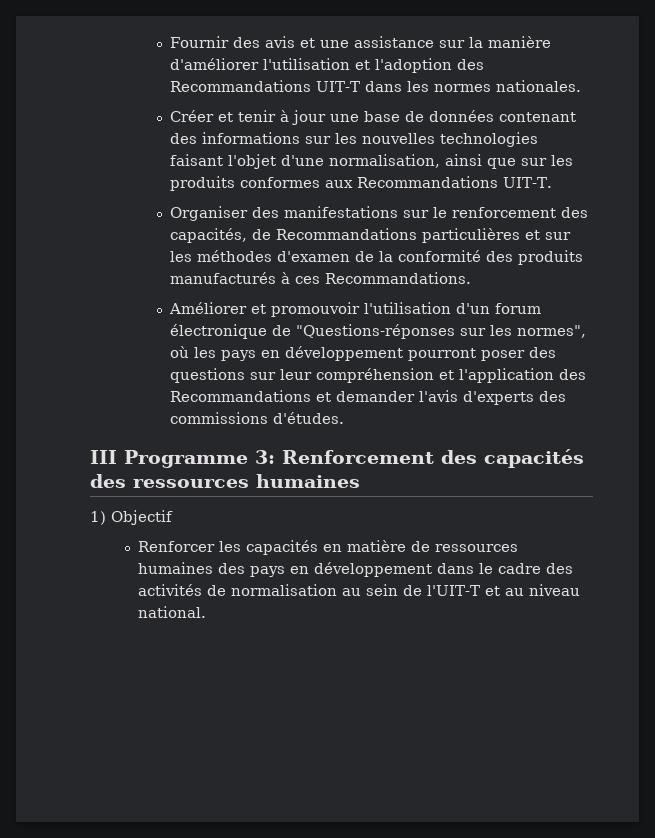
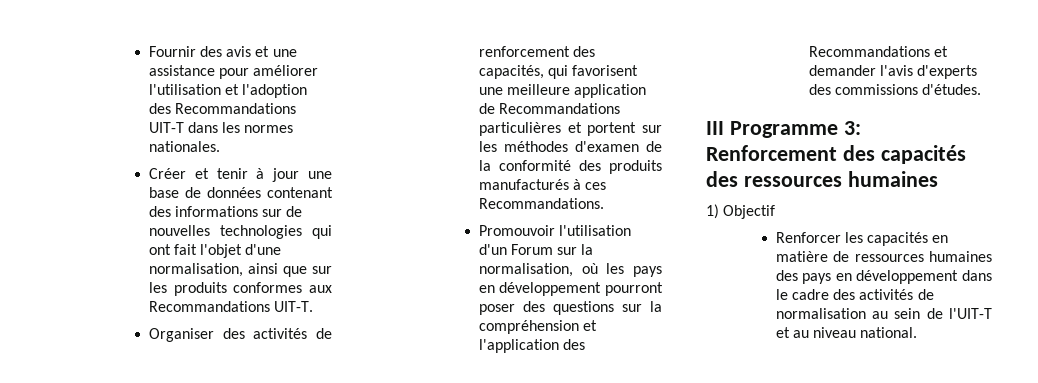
[438,36,551,48] [169,58,259,70] sur la manière d'améliorer -> [219,65,319,79] pour améliorer
[334,133,357,144] les -> [286,206,303,217] de
[169,154,223,166] faisant -> [312,225,332,239] [148,244,198,255] qui ont fait
[283,206,588,218] [169,228,247,243] manifestations sur le renforcement des capacités, -> [253,328,332,339] [478,46,596,57] [478,65,639,79] [478,84,647,98] activités de renforcement des capacités, qui favorisent une meilleure application
(540, 235) none -> [587,122,637,136] portent
[168,302,541,317] [169,324,586,339] Améliorer et promouvoir l'utilisation d'un forum électronique de "Questions-réponses sur les normes", -> [478,225,632,236] [478,244,594,255] [478,263,573,277] Promouvoir l'utilisation d'un Forum sur la normalisation,
[279,369,312,380] leur -> [650,301,662,312] la

